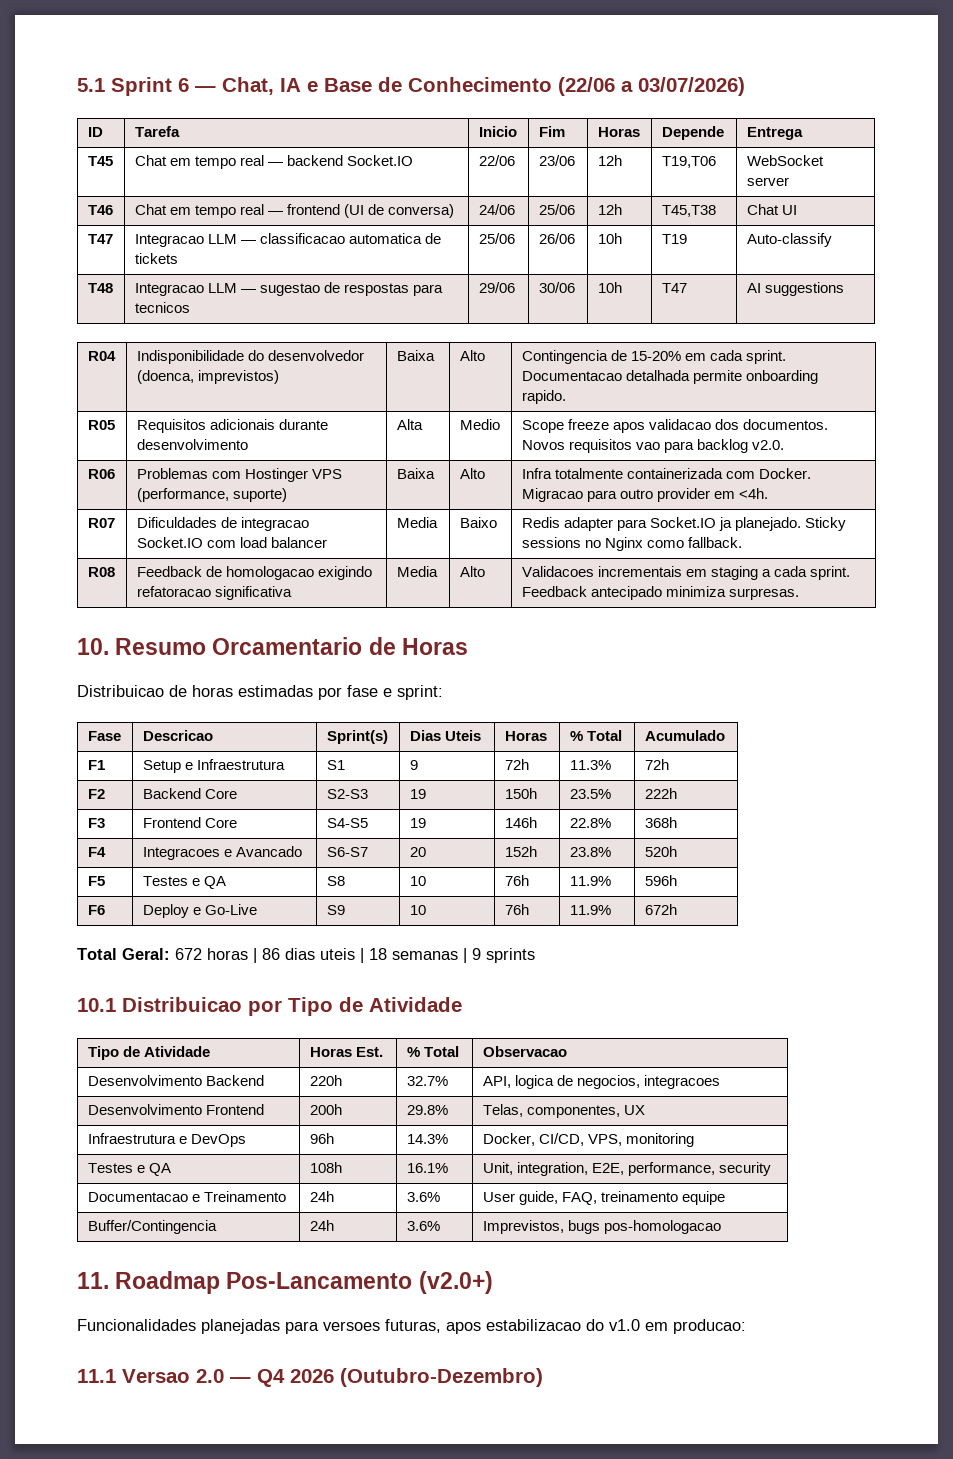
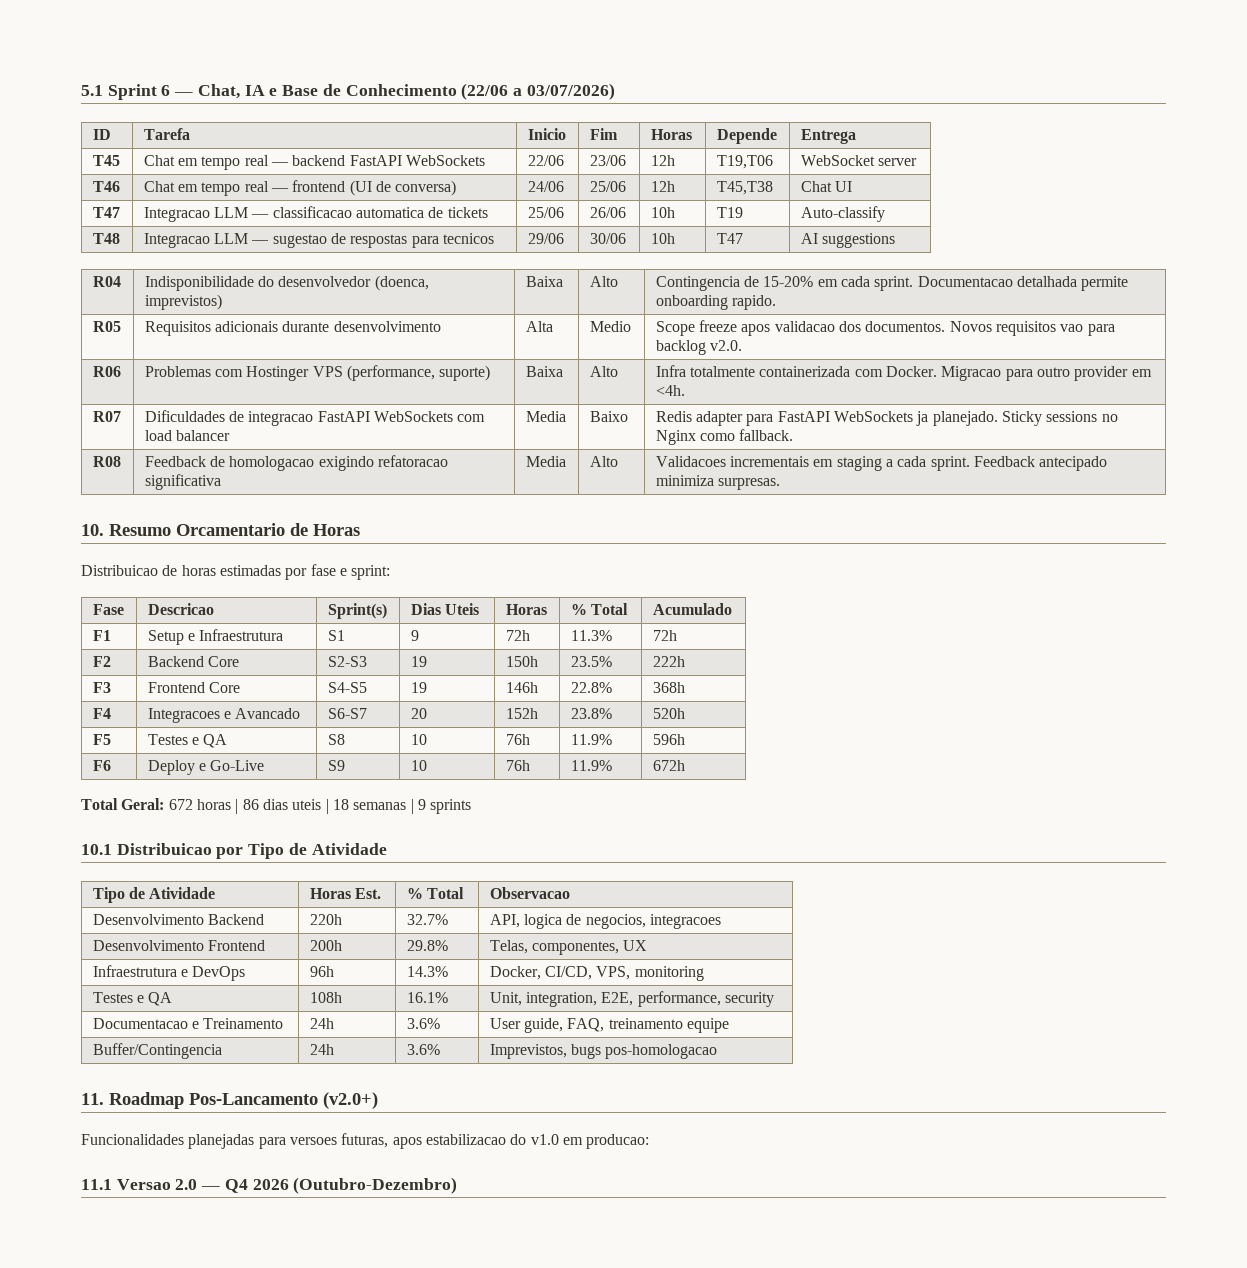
[347,155,414,166] Socket.IO -> [349,155,486,166] FastAPI WebSockets
[136,537,203,548] Socket.IO -> [317,411,454,422] FastAPI WebSockets
[649,517,716,528] Socket.IO -> [777,411,914,422] FastAPI WebSockets

